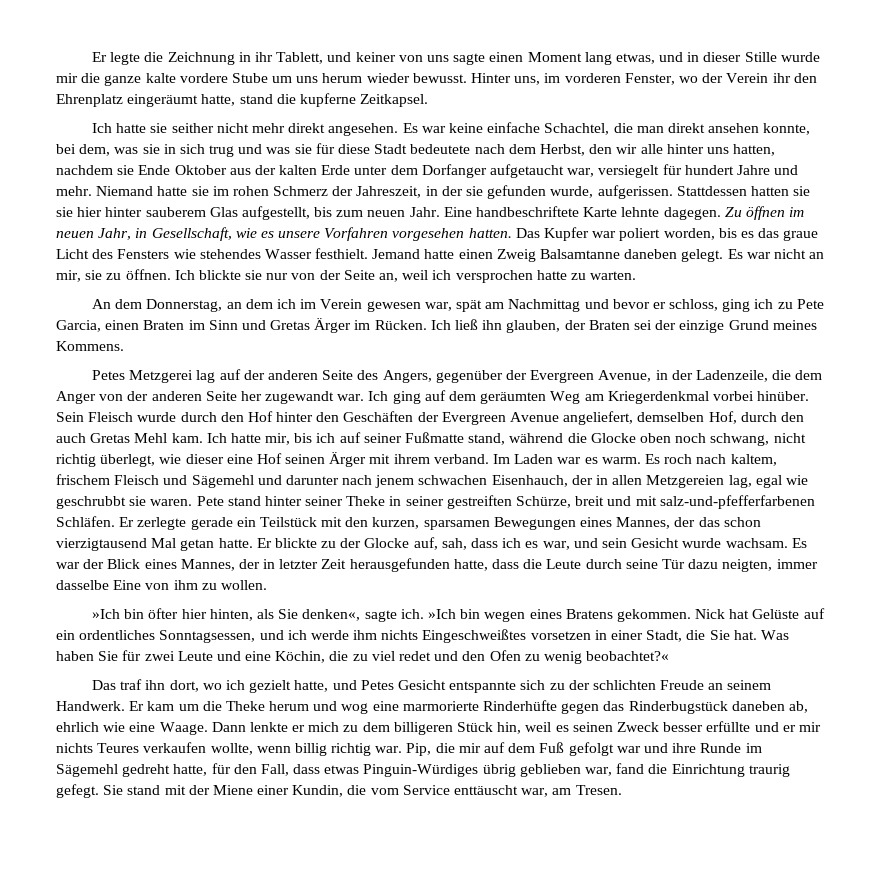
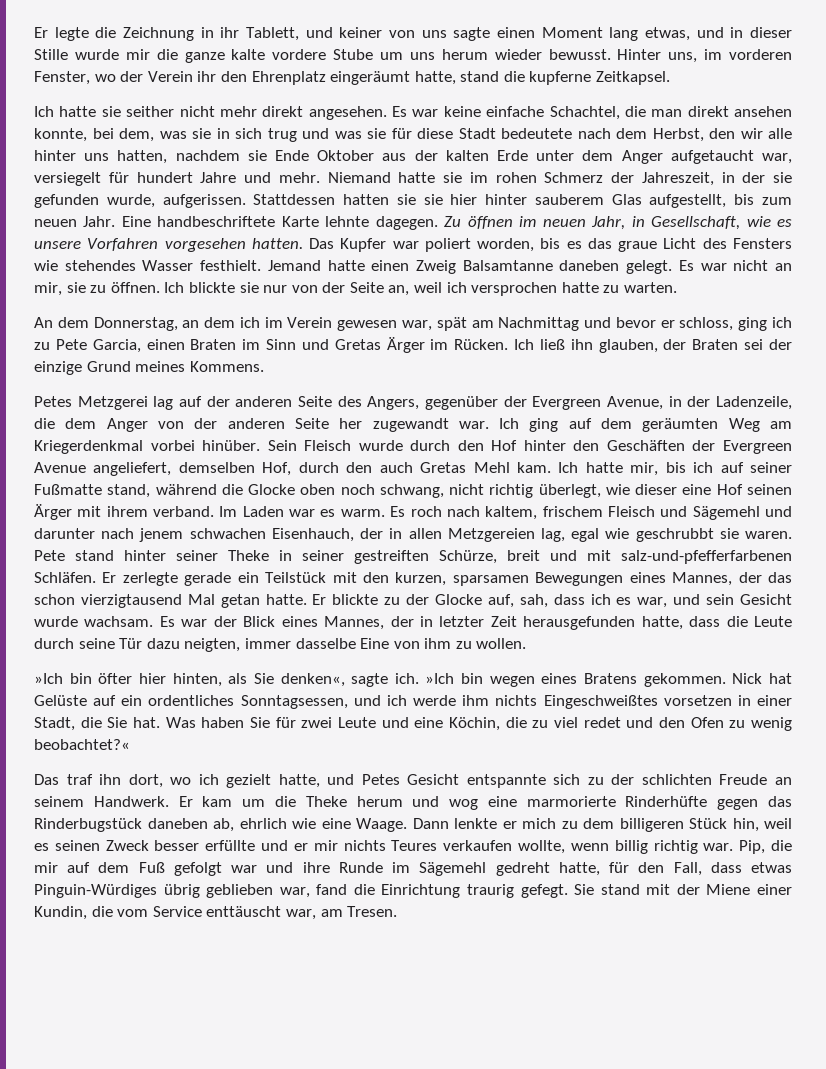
[421,164,487,178] Dorfanger -> [621,150,663,164] Anger

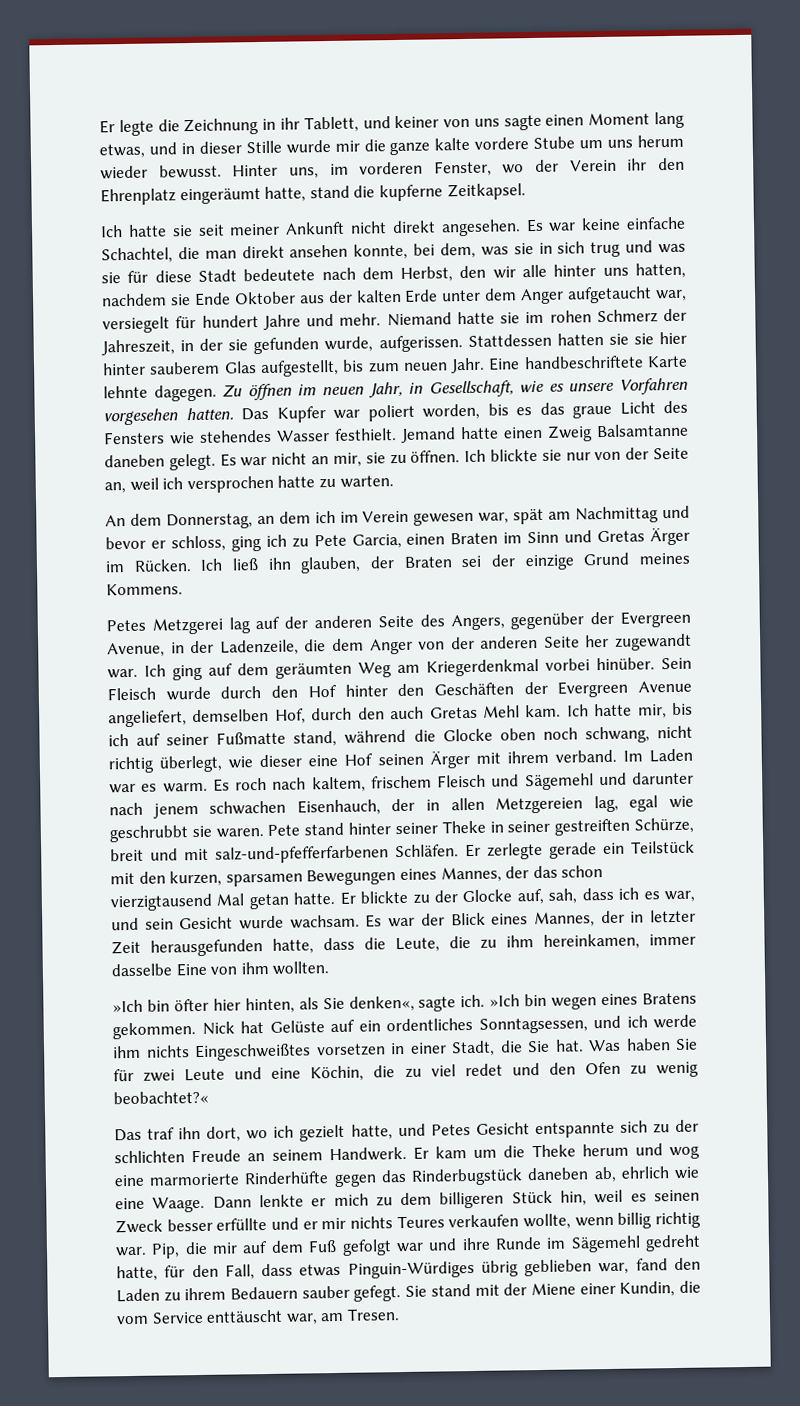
[126,106,257,117] seither nicht mehr -> [197,221,387,236] seit meiner Ankunft nicht
[754,616,792,627] [34,638,241,652] Leute durch seine Tür dazu neigten, -> [395,933,640,953] Leute, die zu ihm hereinkamen,
[455,638,527,649] zu wollen. -> [272,961,330,975] wollten.
[353,884,514,898] die Einrichtung traurig -> [673,1257,701,1271] [116,1285,350,1303] den Laden zu ihrem Bedauern sauber

